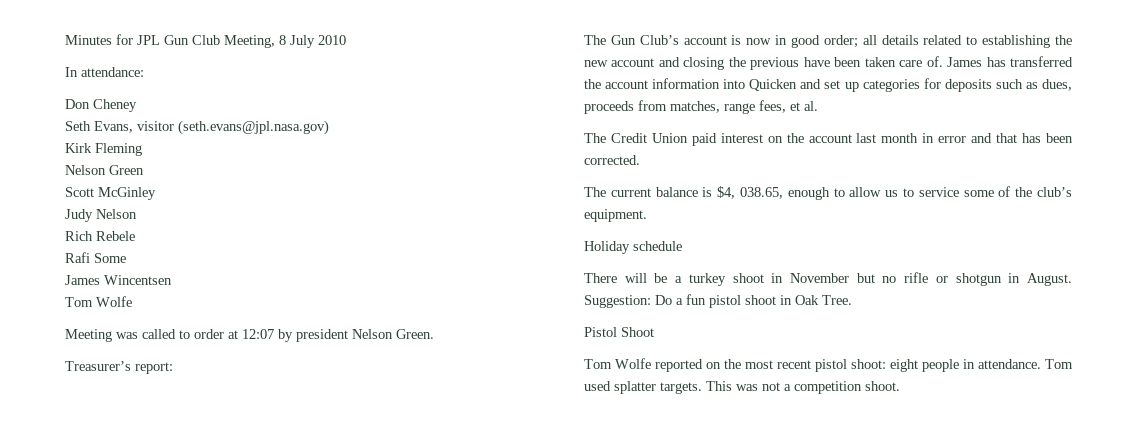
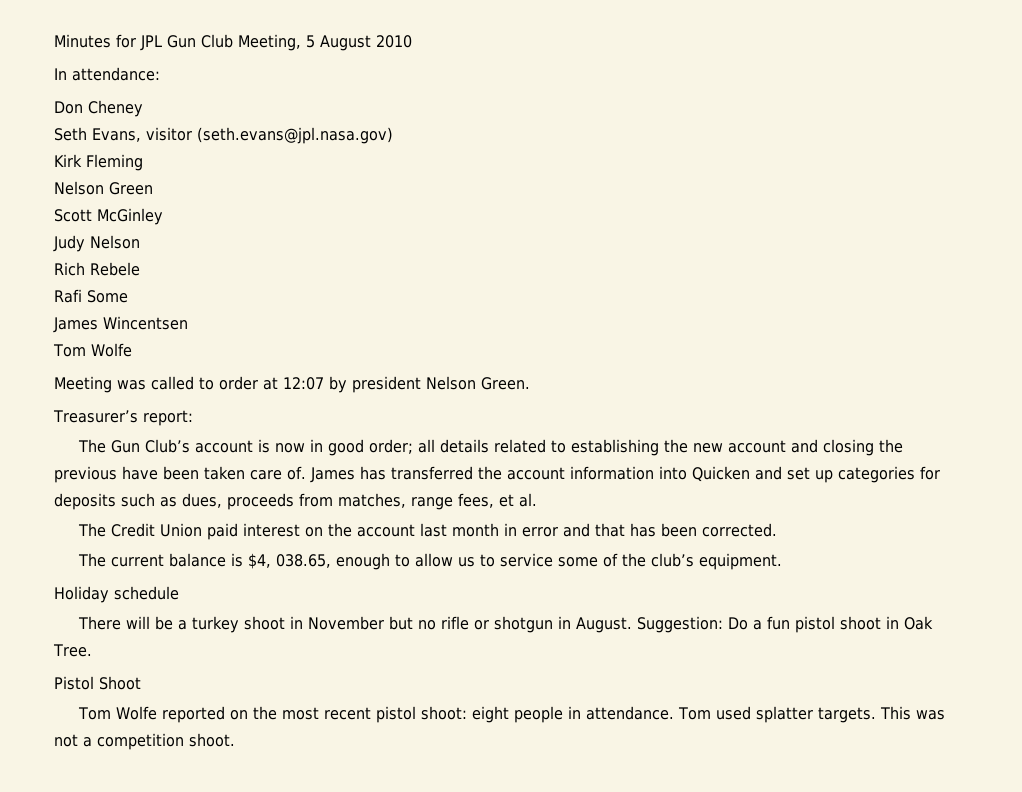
[279,35,315,48] 8 July -> [306,35,371,51] 5 August

